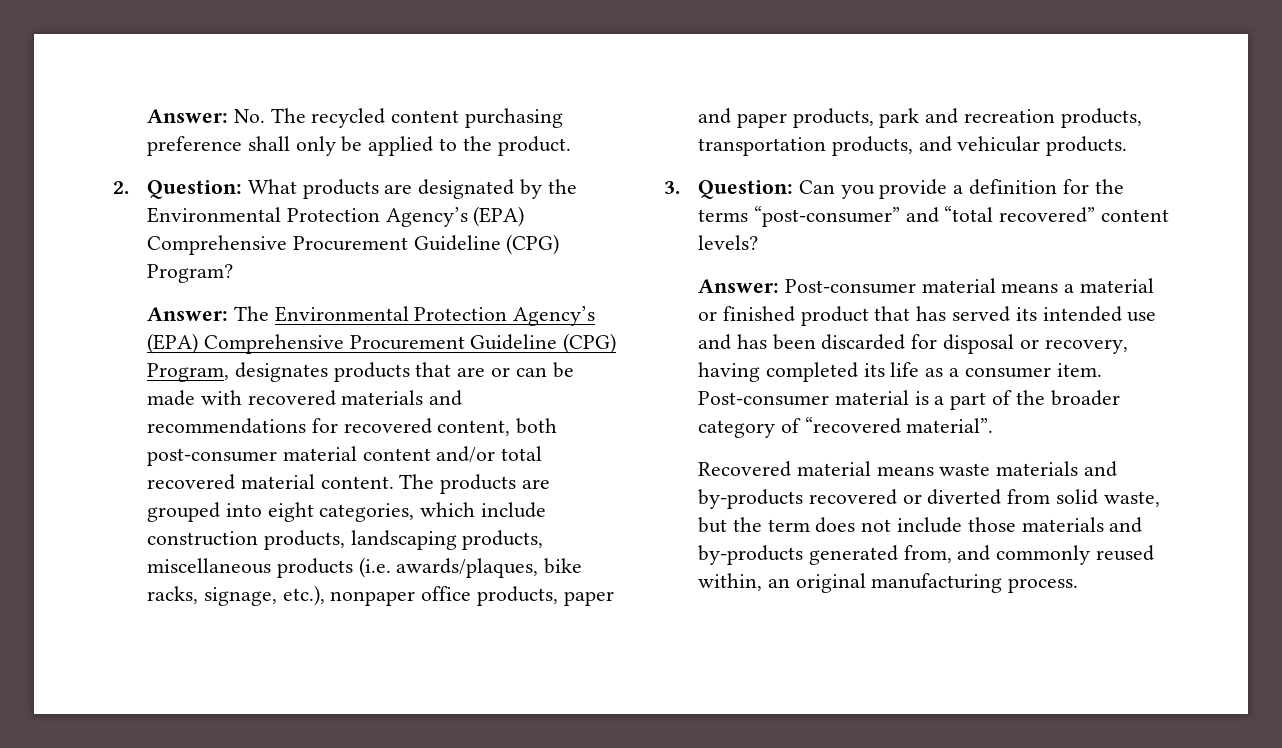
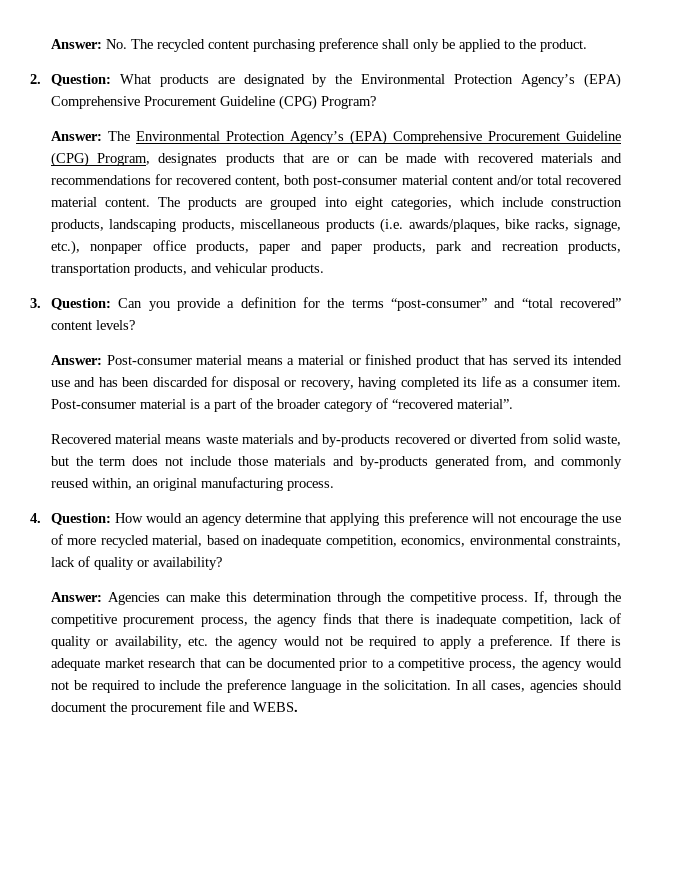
(1079, 585) none -> [30,512,621,526] [50,534,621,548] [50,556,222,570] [50,591,621,605] [50,613,621,627] [50,635,621,649] [50,658,623,671] [50,679,622,693] [50,701,298,715] // 4. Question: How would an agency determine that applying this preference will not encourage the use of more recycled material, based on inadequate competition, economics, environmental constraints, lack of quality or availability? // Answer: Agencies can make this determination through the competitive process. If, through the competitive procurement process, the agency finds that there is inadequate competition, lack of quality or availability, etc. the agency would not be required to apply a preference. If there is adequate market research that can be documented prior to a competitive process, the agency would not be required to include the preference language in the solicitation. In all cases, agencies should document the procurement file and WEBS.

